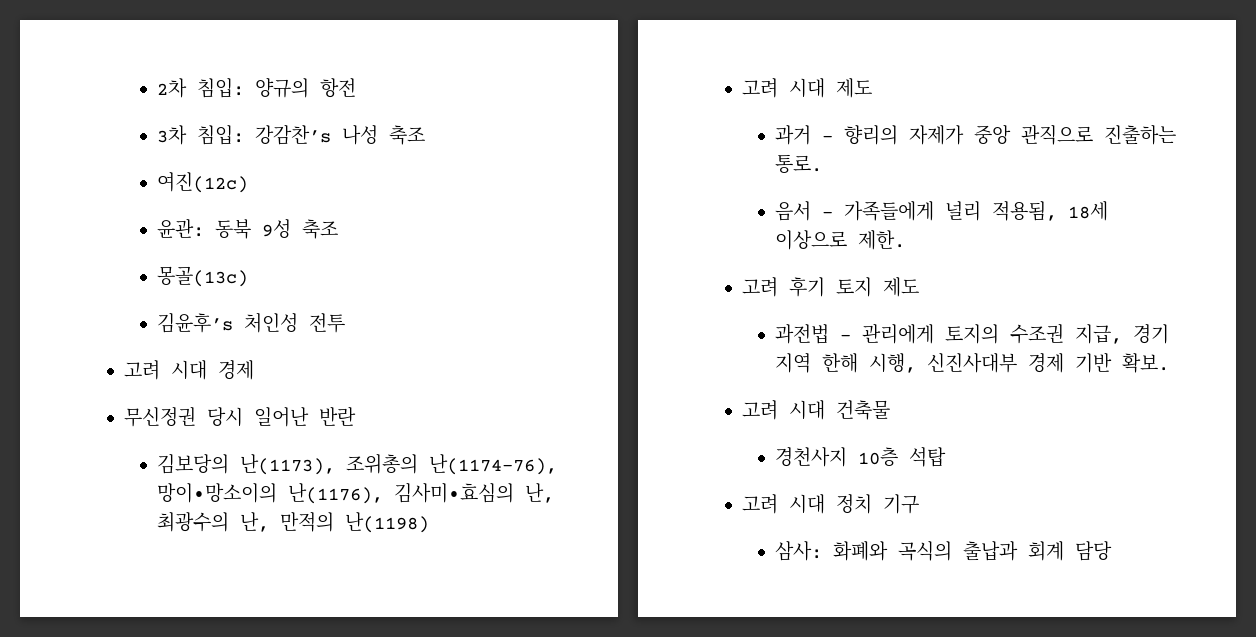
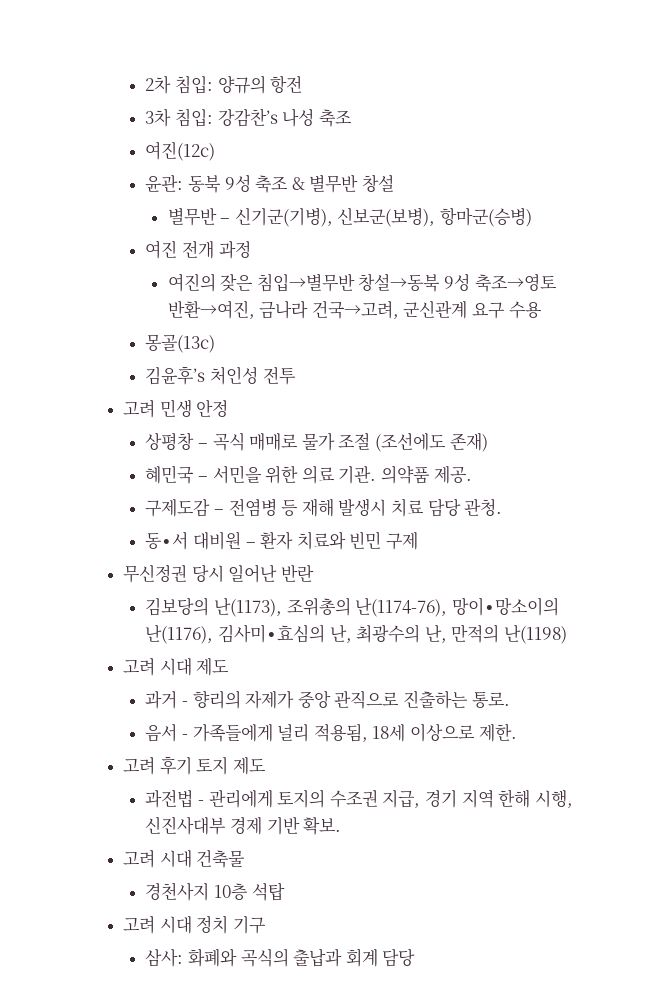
(339, 229) none -> [291,174,394,193] [167,207,533,227] [145,240,251,259] [167,273,557,292] [167,300,542,319] & 별무반 창설 // 별무반 – 신기군(기병), 신보군(보병), 항마군(승병) // 여진 전개 과정 // 여진의 잦은 침입→별무반 창설→동북 9성 축조→영토 반환→여진, 금나라 건국→고려, 군신관계 요구 수용
[170,360,254,380] 시대 경제 -> [159,399,229,417] [145,432,488,452] [145,465,472,484] [145,498,503,517] [145,531,418,550] 민생 안정 // 상평창 – 곡식 매매로 물가 조절 (조선에도 존재) // 혜민국 – 서민을 위한 의료 기관. 의약품 제공. // 구제도감 – 전염병 등 재해 발생시 치료 담당 관청. // 동∙서 대비원 – 환자 치료와 빈민 구제

